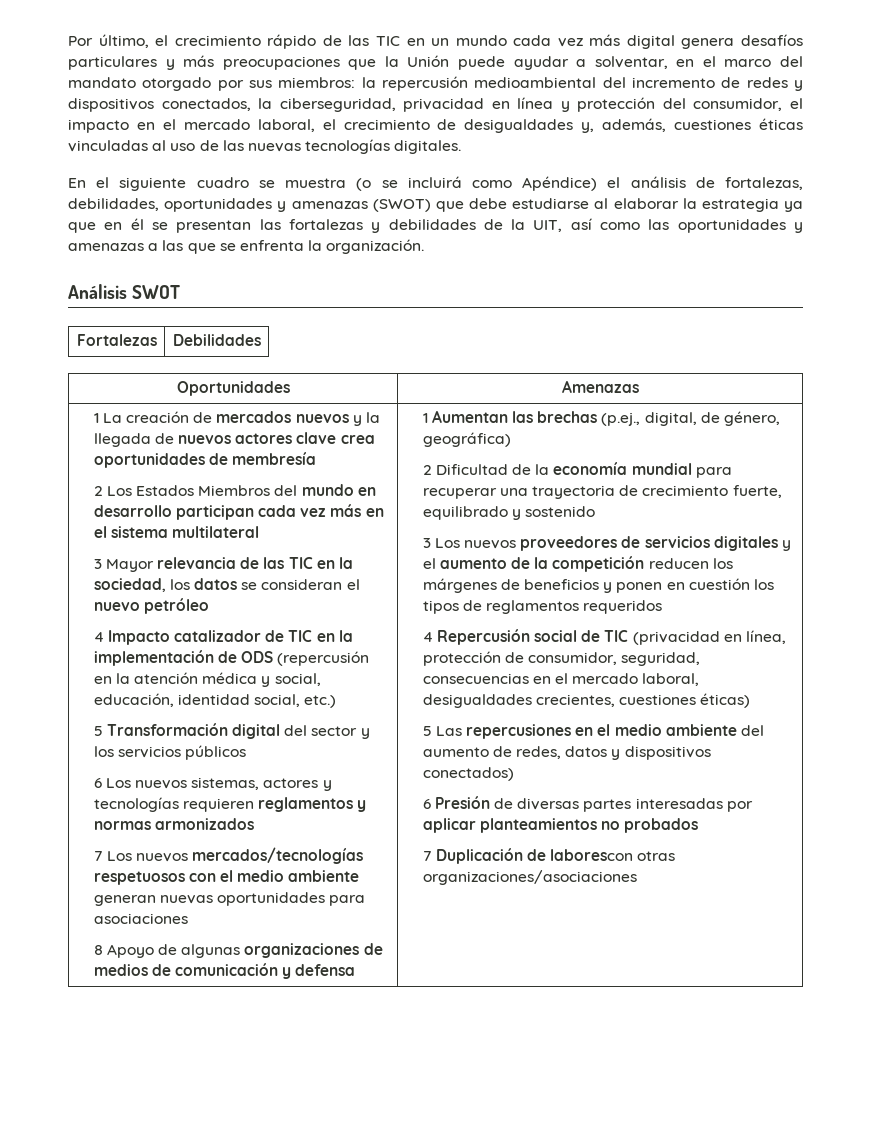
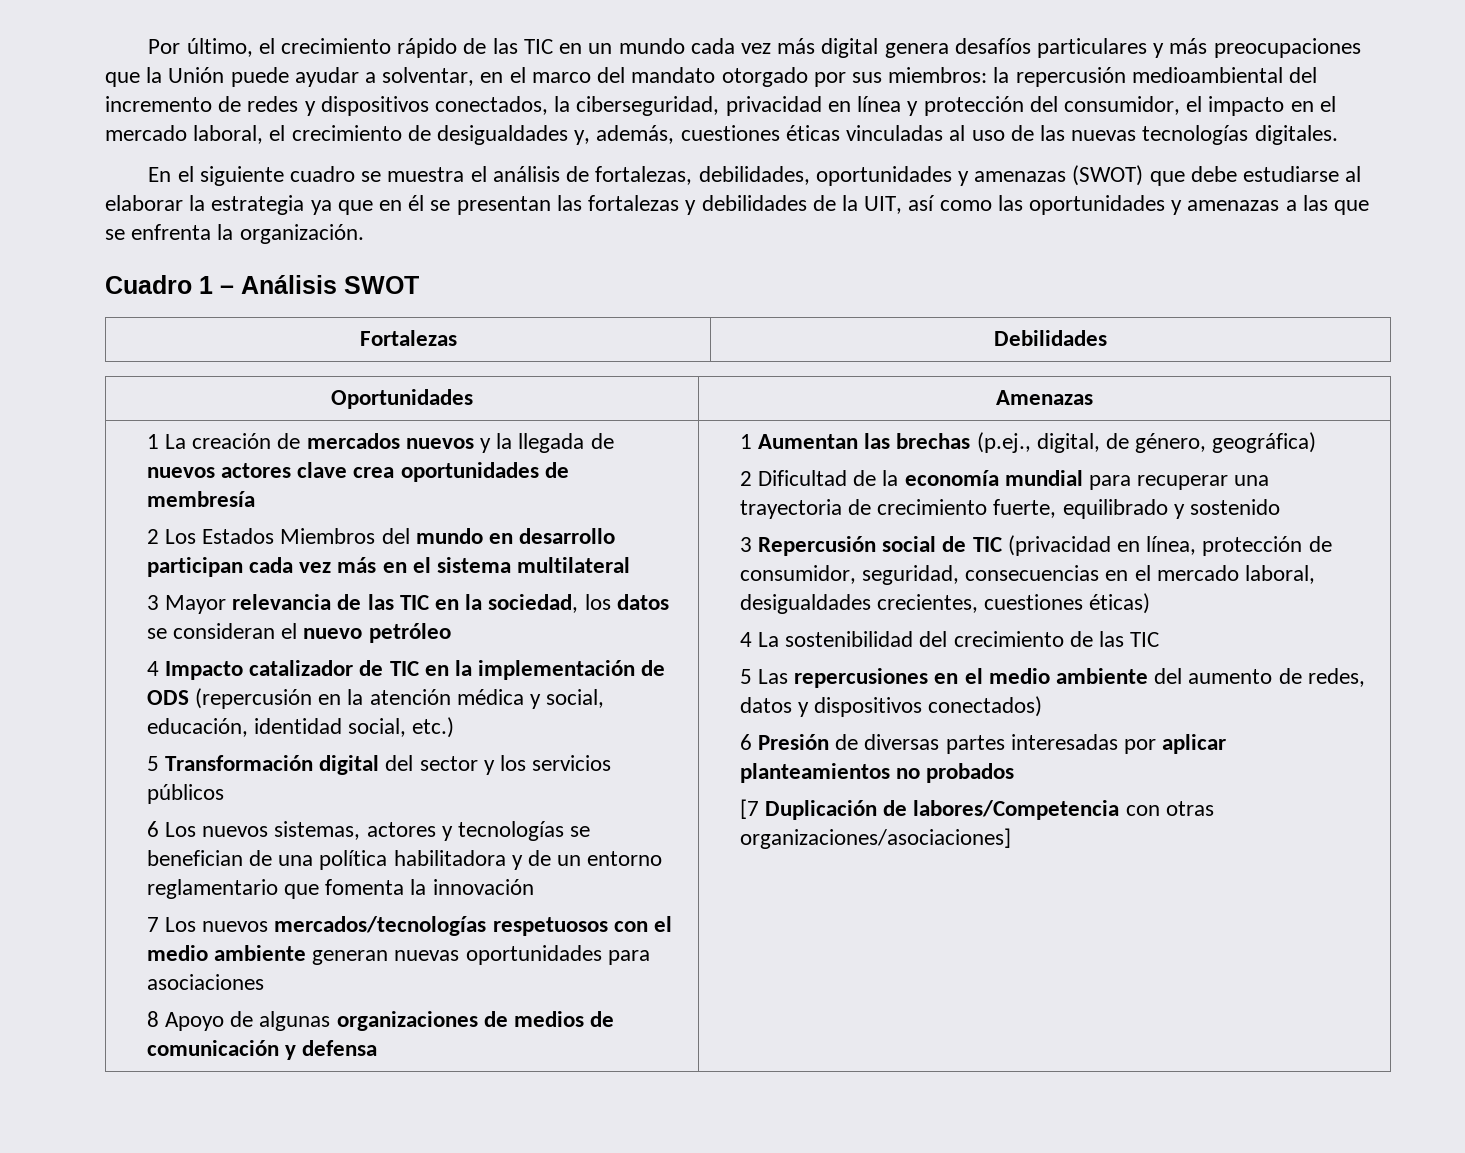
[356,176,598,191] (o se incluirá como Apéndice) -> (465, 174) none
(425, 246) none -> [105,275,234,294] Cuadro 1 –
[182,797,367,812] [93,818,254,830] requieren reglamentos y normas armonizados -> [570,826,591,837] [146,850,663,870] [146,879,534,899] se benefician de una política habilitadora y de un entorno reglamentario que fomenta la innovación
[434,536,791,551] [422,556,733,572] [422,578,774,593] [422,600,663,614] [422,632,433,642] Los nuevos proveedores de servicios digitales y el aumento de la competición reducen los márgenes de beneficios y ponen en cuestión los tipos de reglamentos requeridos // 4 -> (752, 544) none
(751, 700) none -> [739,631,1160,647] // 4 La sostenibilidad del crecimiento de las TIC
[422,851,432,861] 7 -> [739,799,759,819] [7
[550,849,676,861] [422,870,637,885] laborescon otras organizaciones/asociaciones -> [913,800,1214,820] [739,828,1011,849] labores/Competencia con otras organizaciones/asociaciones]

